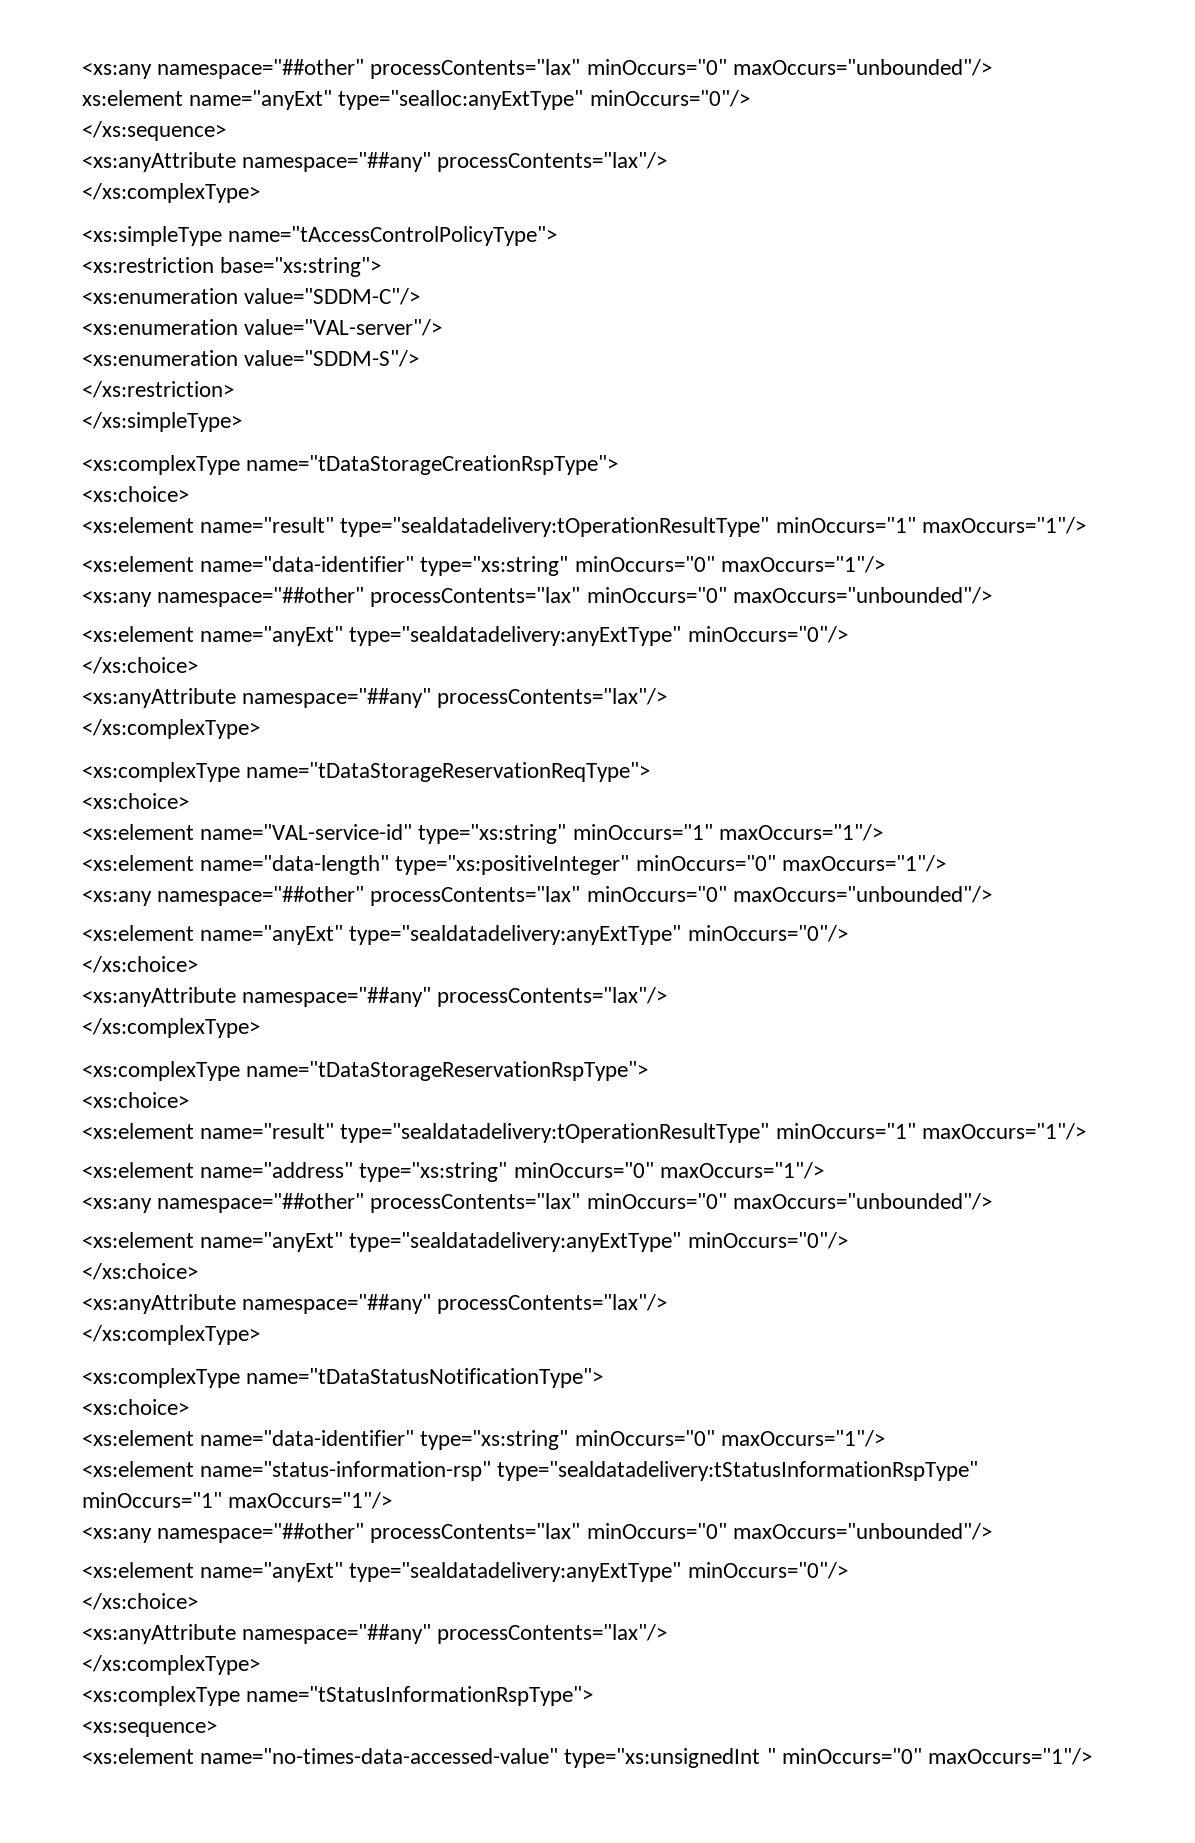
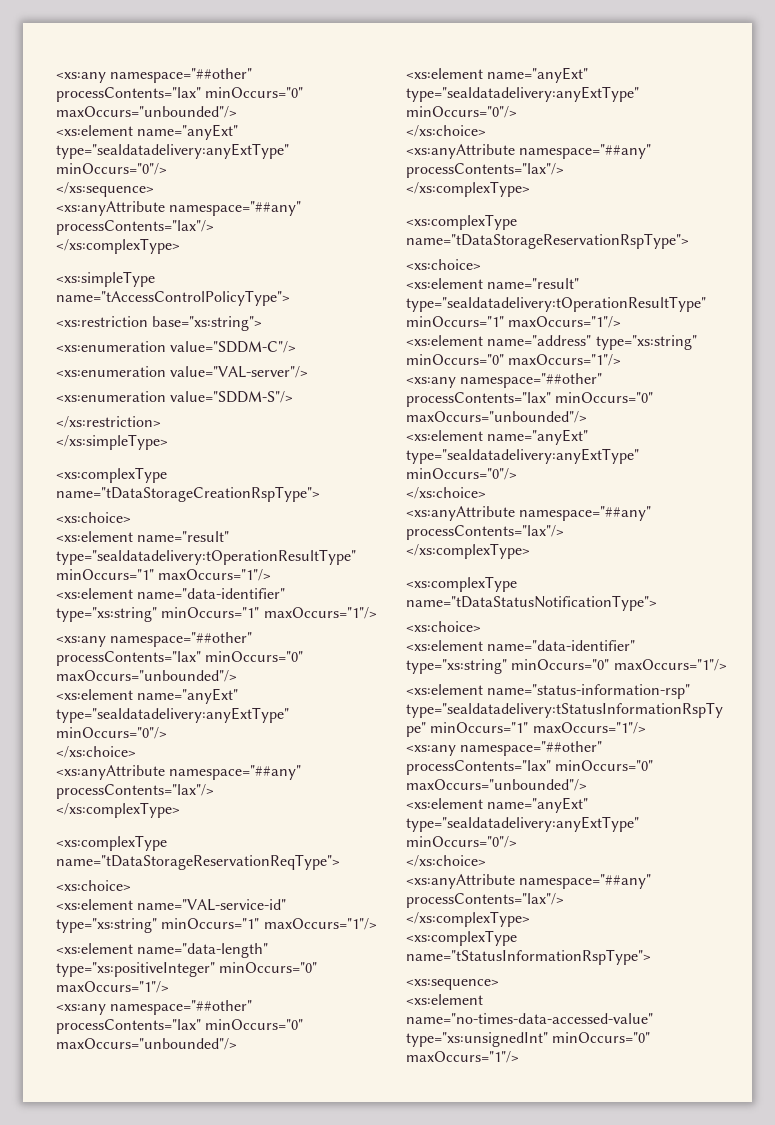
[82,59,992,79] [82,90,584,110] <xs:any namespace="##other" processContents="lax" minOccurs="0" maxOccurs="unbounded"/> // xs:element name="anyExt" type="sealloc:anyExtType" -> [56,68,253,83] [56,87,304,102] [56,106,237,118] [56,124,239,140] [56,143,289,159] <xs:any namespace="##other" processContents="lax" minOccurs="0" maxOccurs="unbounded"/> // <xs:element name="anyExt" type="sealdatadelivery:anyExtType"
[574,556,715,572] minOccurs="0" -> [161,607,260,618] minOccurs="1"
[564,1748,776,1768] type="xs:unsignedInt " -> [406,1032,548,1047] type="xs:unsignedInt"

